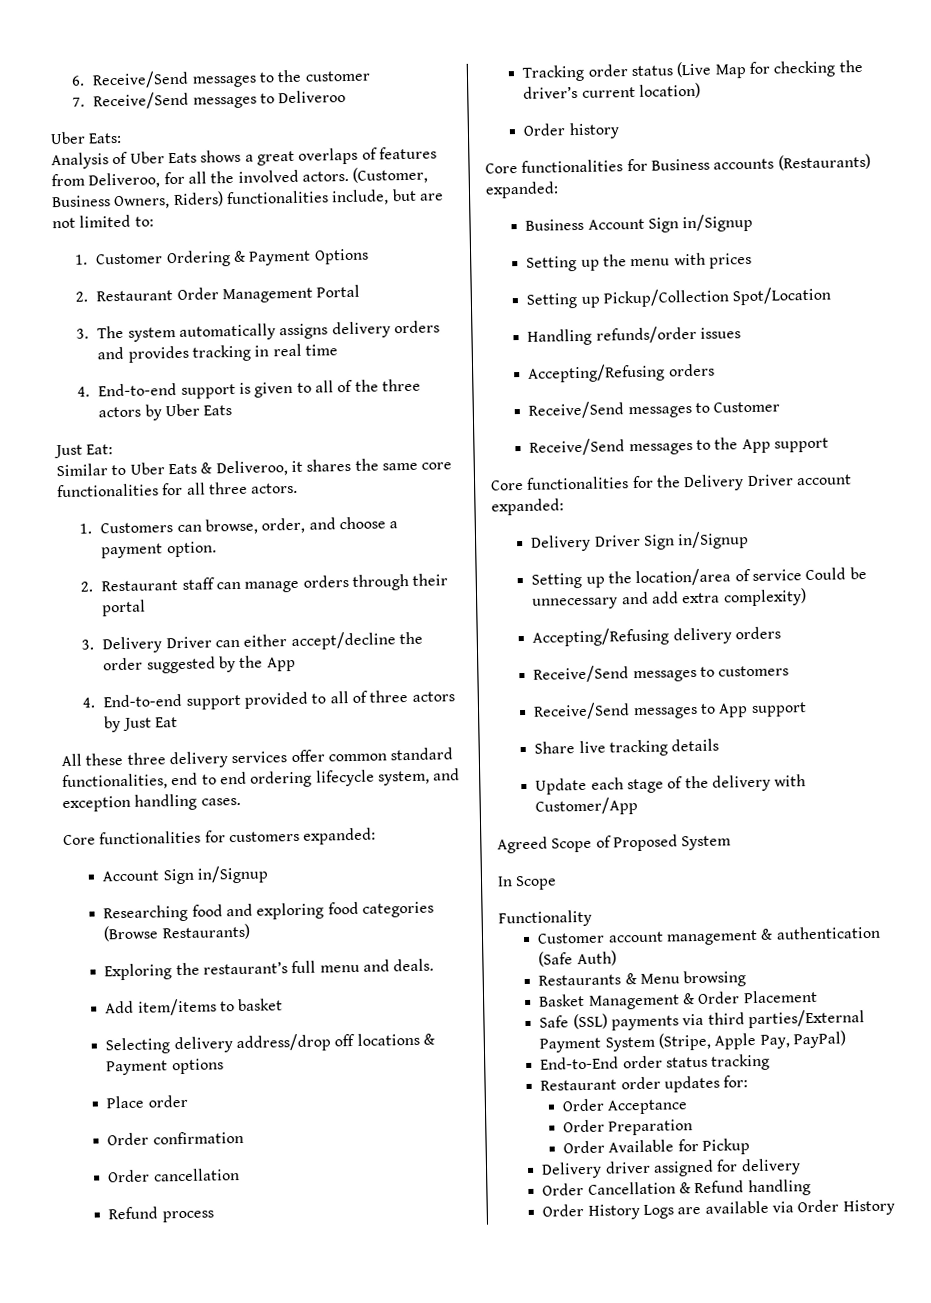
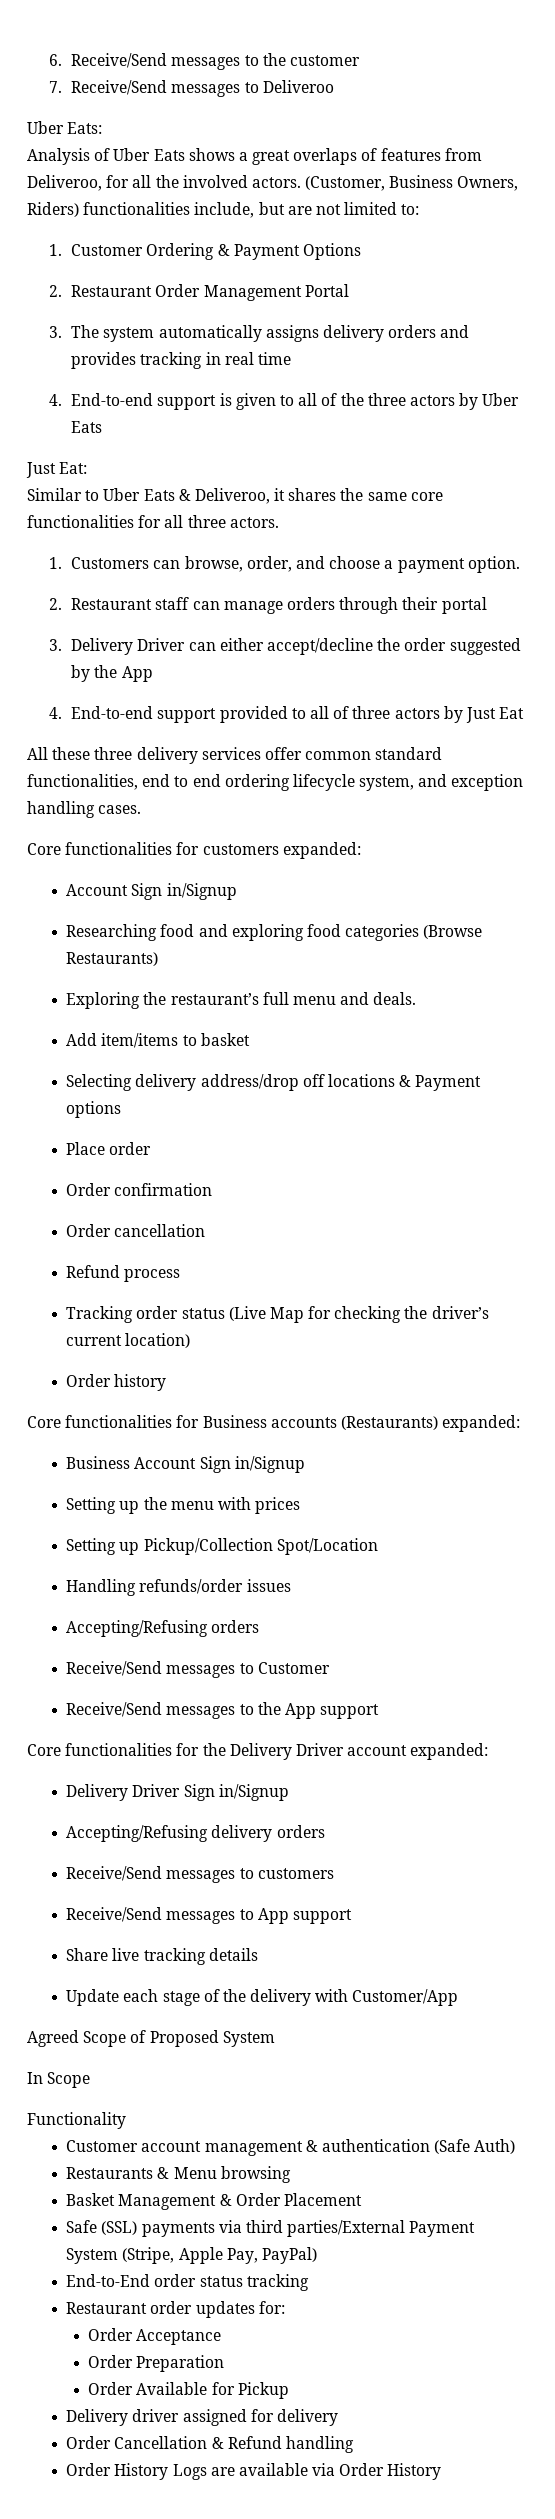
[531,566,867,589] [532,588,807,610] // Setting up the location/area of service Could be unnecessary and add extra complexity) -> (289, 1792) none

